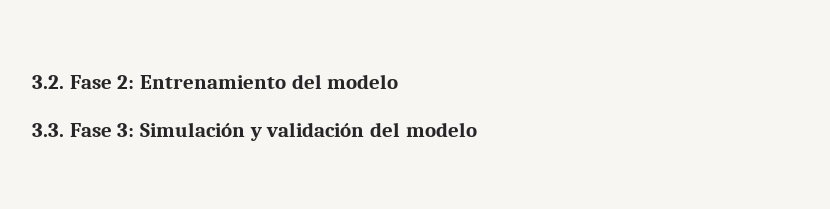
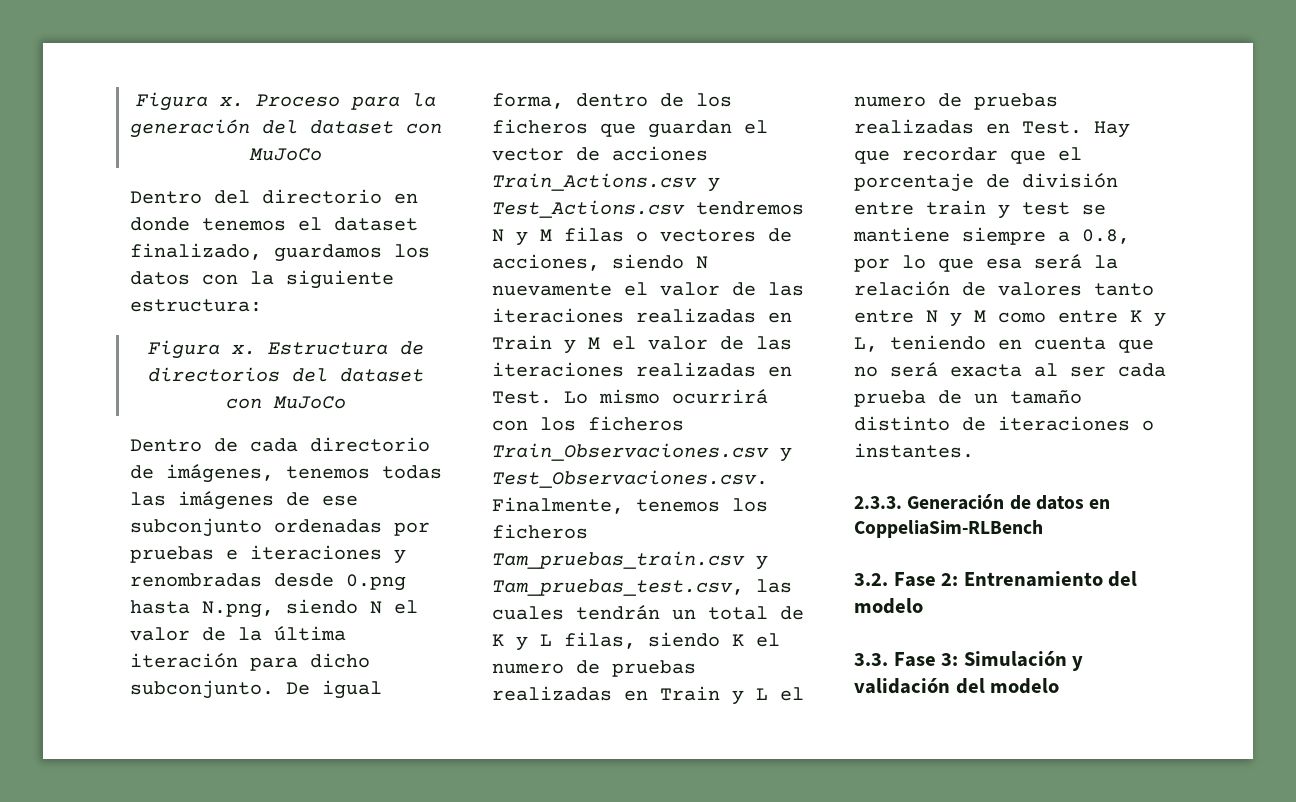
(32, 82) none -> [136,92,436,111] [130,119,442,138] [249,148,322,161] [130,189,418,204] [130,217,418,231] [130,243,430,262] [130,270,394,289] [130,299,262,312] [148,340,424,359] [148,367,424,382] [226,396,346,409] [130,437,430,452] [130,464,442,483] [130,491,358,510] [130,518,430,537] [130,545,406,564] [130,573,406,591] [130,599,418,618] [130,626,346,641] [130,653,370,671] [130,680,382,699] [492,93,732,109] [492,119,768,138] [492,146,708,161] [492,173,720,192] [492,200,804,218] [492,227,792,246] [492,254,708,271] [492,282,804,296] [492,308,792,323] [492,335,792,354] [492,362,792,377] [492,389,768,404] [492,416,684,431] [492,443,792,462] [492,470,768,488] [492,497,768,514] [492,524,588,539] [492,551,768,570] [492,579,792,596] [492,605,804,620] [492,632,780,651] [492,660,696,677] [492,686,804,705] [854,93,1058,110] [854,119,1130,138] [854,147,1082,164] [854,173,1118,192] [854,200,1106,219] [853,227,1130,245] [854,254,1118,272] [854,281,1154,296] [854,310,1166,327] [854,335,1154,353] [854,362,1166,377] [854,390,1082,407] [854,416,1154,431] [854,443,974,458] [854,494,1111,510] [854,520,1043,538] Figura x. Proceso para la generación del dataset con MuJoCo // Dentro del directorio en donde tenemos el dataset finalizado, guardamos los datos con la siguiente estructura: // Figura x. Estructura de directorios del dataset con MuJoCo // Dentro de cada directorio de imágenes, tenemos todas las imágenes de ese subconjunto ordenadas por pruebas e iteraciones y renombradas desde 0.png hasta N.png, siendo N el valor de la última iteración para dicho subconjunto. De igual forma, dentro de los ficheros que guardan el vector de acciones Train_Actions.csv y Test_Actions.csv tendremos N y M filas o vectores de acciones, siendo N nuevamente el valor de las iteraciones realizadas en Train y M el valor de las iteraciones realizadas en Test. Lo mismo ocurrirá con los ficheros Train_Observaciones.csv y Test_Observaciones.csv. Finalmente, tenemos los ficheros Tam_pruebas_train.csv y Tam_pruebas_test.csv, las cuales tendrán un total de K y L filas, siendo K el numero de pruebas realizadas en Train y L el numero de pruebas realizadas en Test. Hay que recordar que el porcentaje de división entre train y test se mantiene siempre a 0.8, por lo que esa será la relación de valores tanto entre N y M como entre K y L, teniendo en cuenta que no será exacta al ser cada prueba de un tamaño distinto de iteraciones o instantes. // 2.3.3. Generación de datos en CoppeliaSim-RLBench //

